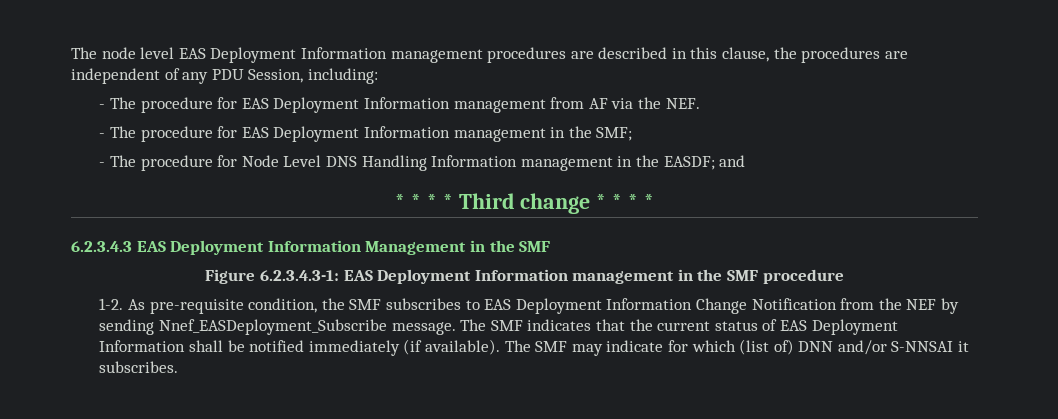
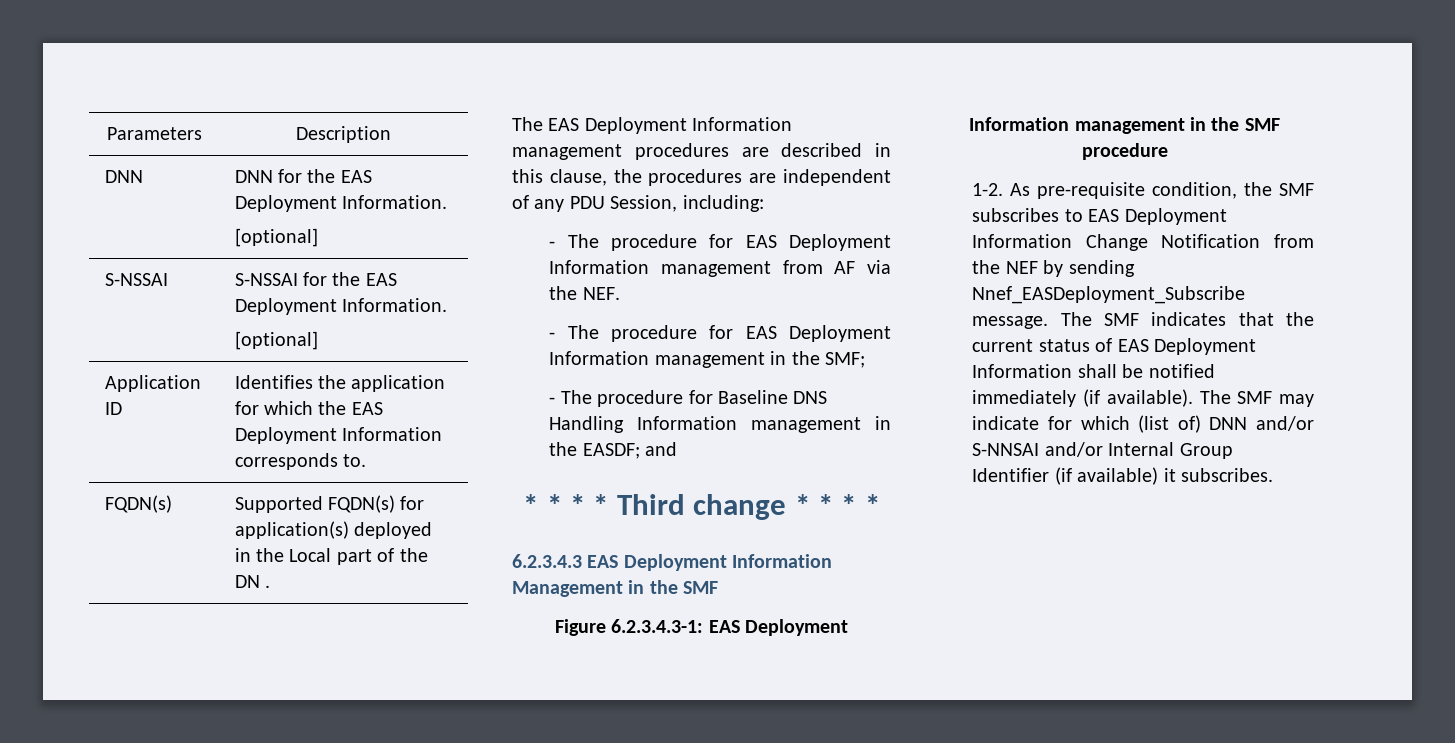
[71,47,175,59] The node level -> [107,127,202,140] [296,126,391,143] [104,170,143,183] [234,169,372,183] [234,195,448,212] [234,228,318,247] [104,273,168,286] [234,272,397,286] [234,298,448,315] [234,331,318,350] [104,375,201,392] [104,402,122,415] [234,375,446,392] [234,401,383,415] [234,427,443,444] [234,453,367,470] [104,495,172,513] [234,495,425,513] [234,521,433,539] [234,548,428,565] [234,575,271,588] [512,117,543,131] Parameters | Description // DNN | DNN for the EAS Deployment Information. // [optional] // S-NSSAI | S-NSSAI for the EAS Deployment Information. // [optional] // Application ID | Identifies the application for which the EAS Deployment Information corresponds to. // FQDN(s) | Supported FQDN(s) for application(s) deployed in the Local part of the DN . // The
[241,155,322,167] Node Level -> [718,390,789,404] Baseline
(954, 346) none -> [1044,442,1233,459] [972,467,1159,485] and/or Internal Group Identifier (if available)

